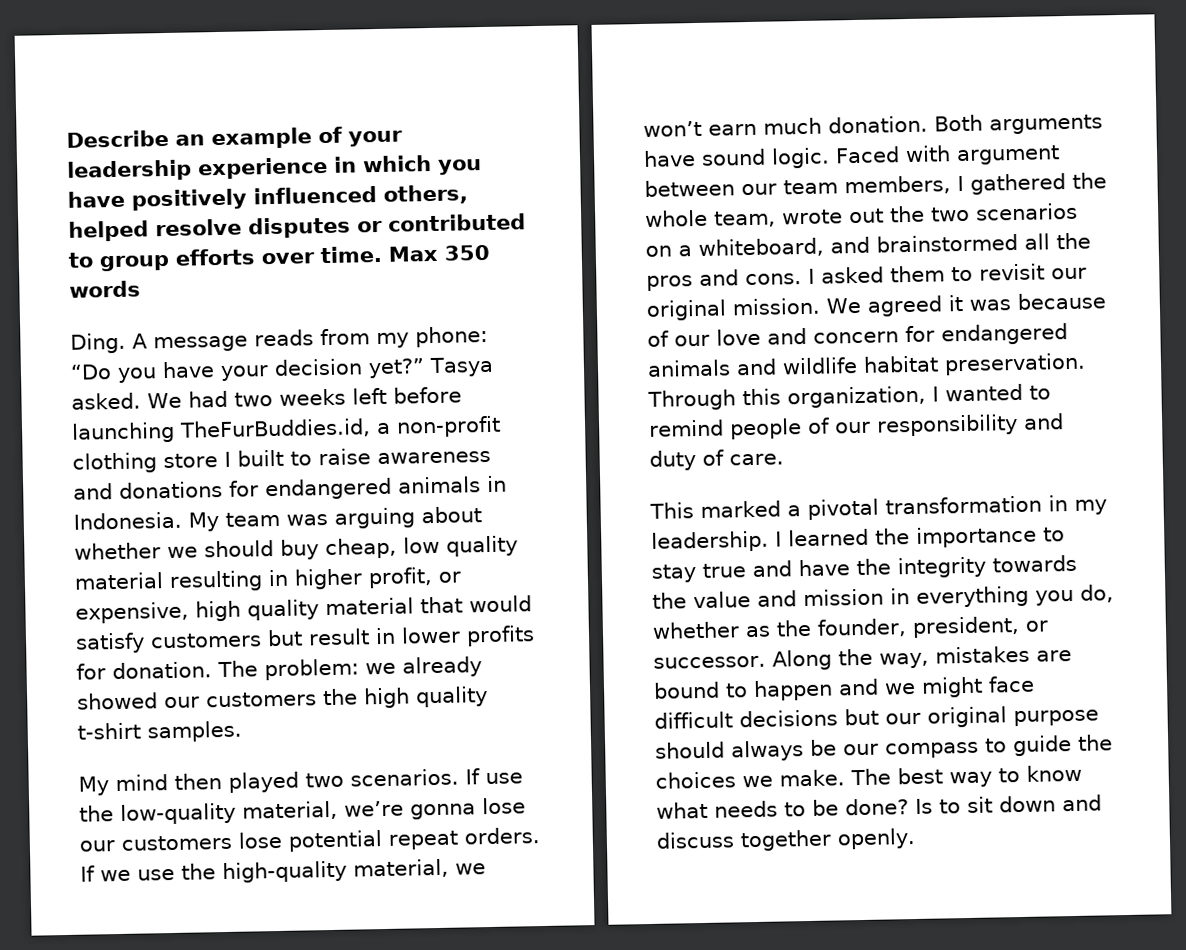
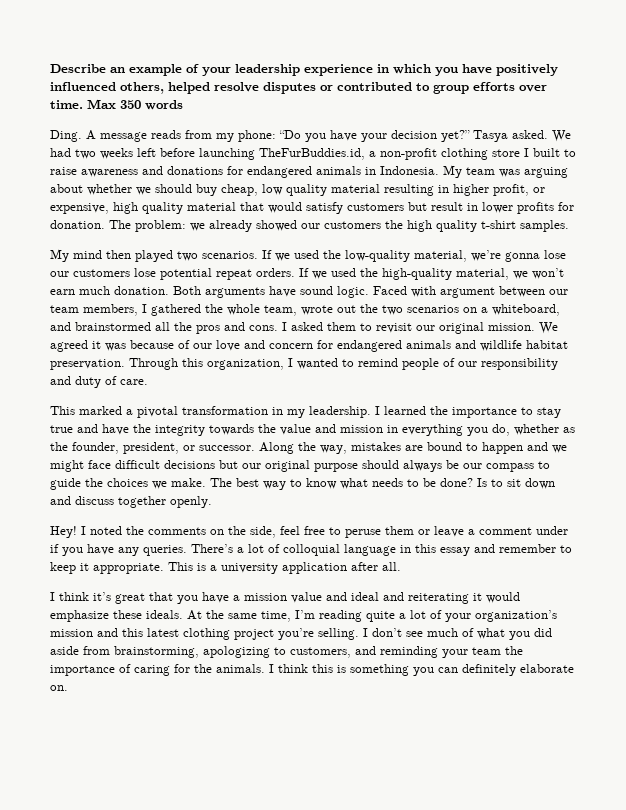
[485,772,523,785] use -> [275,250,319,261] we used
[137,868,175,881] use -> [331,268,356,277] used
(916, 838) none -> [50,526,568,538] [50,544,572,556] [50,562,401,574] [50,592,520,604] [50,610,557,622] [50,628,552,640] [50,646,523,658] [50,664,574,676] [50,685,68,691] // Hey! I noted the comments on the side, feel free to peruse them or leave a comment under if you have any queries. There’s a lot of colloquial language in this essay and remember to keep it appropriate. This is a university application after all. // I think it’s great that you have a mission value and ideal and reiterating it would emphasize these ideals. At the same time, I’m reading quite a lot of your organization’s mission and this latest clothing project you’re selling. I don’t see much of what you did aside from brainstorming, apologizing to customers, and reminding your team the importance of caring for the animals. I think this is something you can definitely elaborate on.

